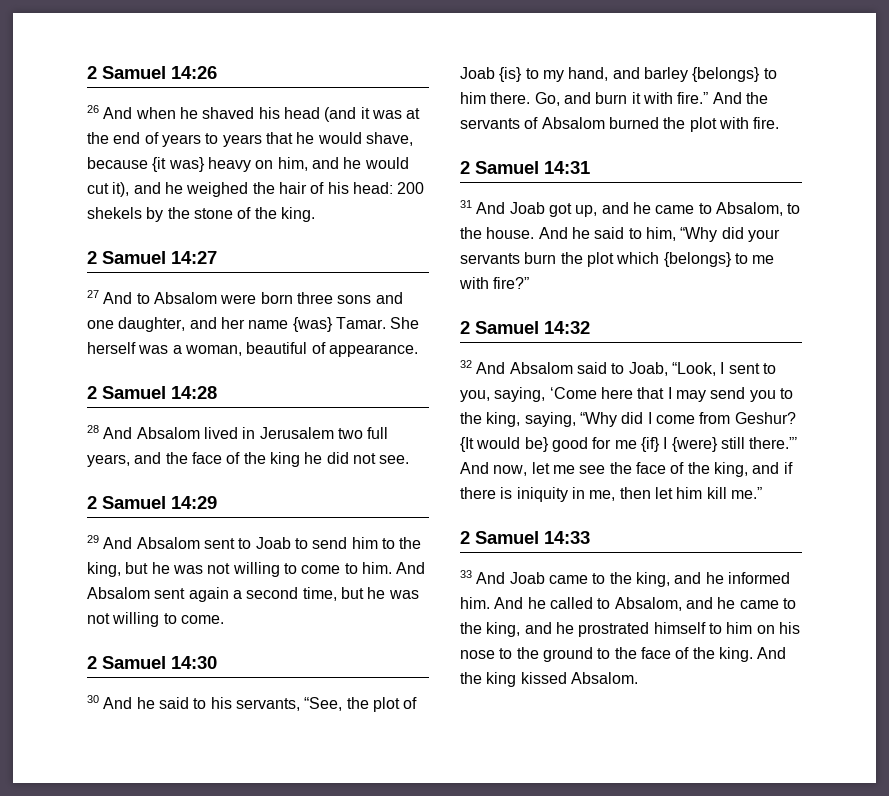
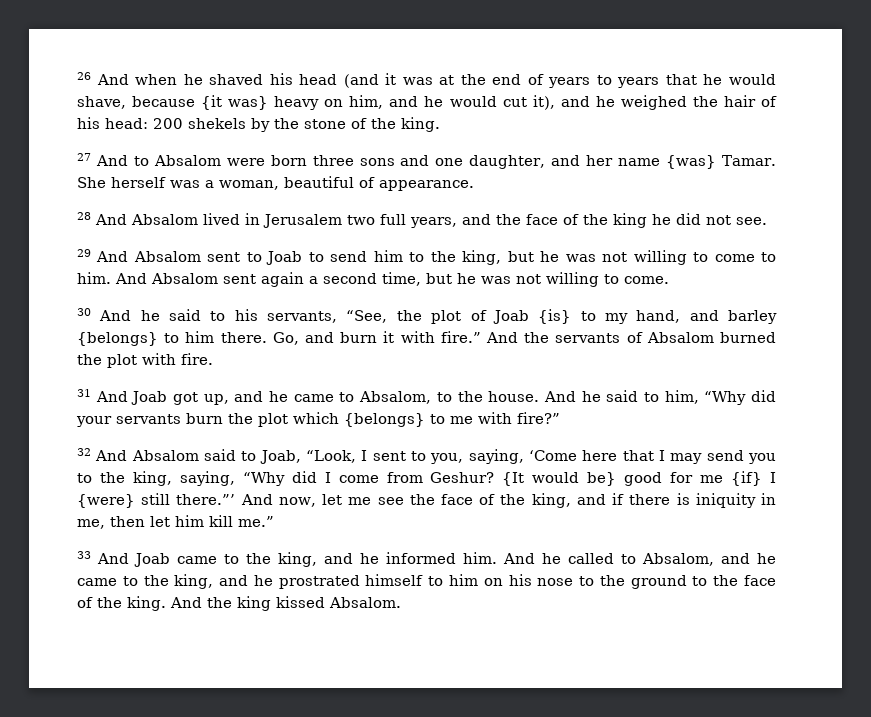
[87,66,217,79] 2 Samuel 14:26 // -> (77, 76) none
[87,251,217,264] // 2 Samuel 14:27 -> (440, 124) none
[87,386,217,399] // 2 Samuel 14:28 -> (474, 185) none
[87,496,217,509] // 2 Samuel 14:29 -> (767, 221) none
[87,656,217,669] // 2 Samuel 14:30 -> (669, 280) none
[460,161,590,174] // 2 Samuel 14:31 -> (213, 359) none
[460,321,590,334] // 2 Samuel 14:32 -> (560, 418) none
[460,531,590,544] // 2 Samuel 14:33 -> (274, 521) none

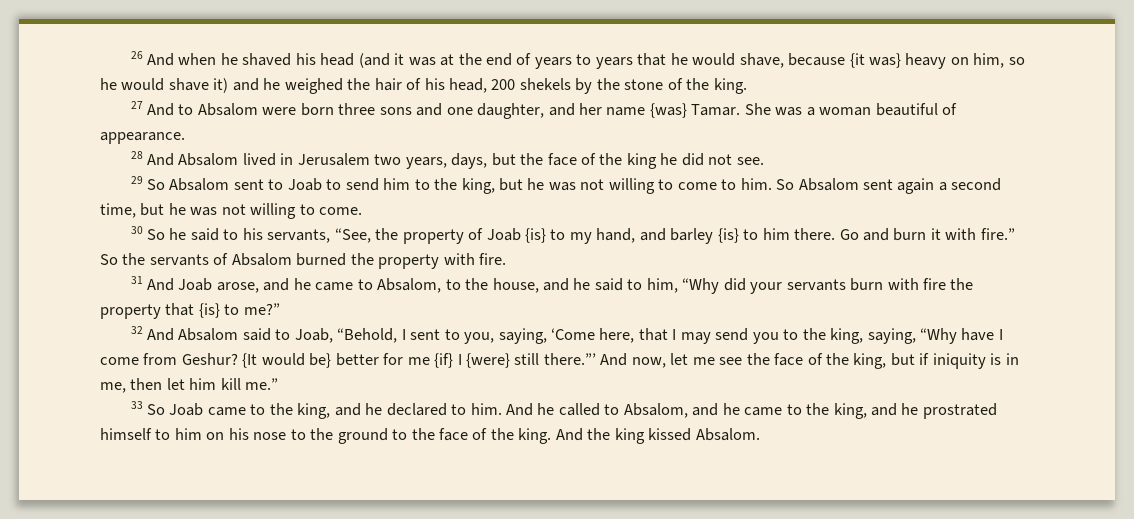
[389,95,555,110] and he would cut it), -> [1008,57,1025,65] [100,78,229,93] so he would shave it)
[105,118,148,129] head: -> [449,78,488,93] head,
[111,177,166,188] herself -> (771, 109) none
[219,180,279,190] woman, -> [819,107,872,116] woman
[380,214,491,228] full years, and -> [405,153,516,169] years, days, but
[96,251,129,262] And -> [147,179,166,190] So
[115,273,147,284] And -> [776,179,795,190] So
[99,310,132,321] And -> [147,229,166,240] So
[431,310,462,324] plot -> [402,229,464,244] property
[77,332,158,346] {belongs} -> [717,228,739,243] {is}
[272,332,299,345] Go, -> [839,229,859,240] Go
[485,332,518,343] And -> [100,254,118,265] So
[107,354,137,368] plot -> [378,254,440,269] property
[173,392,229,405] got up, -> [216,282,259,293] arose,
[488,391,576,402] house. And -> [492,278,570,293] house, and
[228,412,560,427] the plot which {belongs} to me with fire?” -> [887,278,974,290] [100,303,280,319] with fire the property that {is} to me?”
[306,450,356,463] “Look, -> [337,328,398,343] “Behold,
[582,450,618,461] here -> [599,328,635,343] here,
[291,471,317,483] did -> [961,328,995,341] have
[624,472,663,486] good -> [335,353,379,366] better
[576,493,756,508] and if there is iniquity -> [890,353,1002,369] but if iniquity is
[97,553,129,564] And -> [147,404,166,415] So
[386,552,456,564] informed -> [386,403,467,416] declared to

